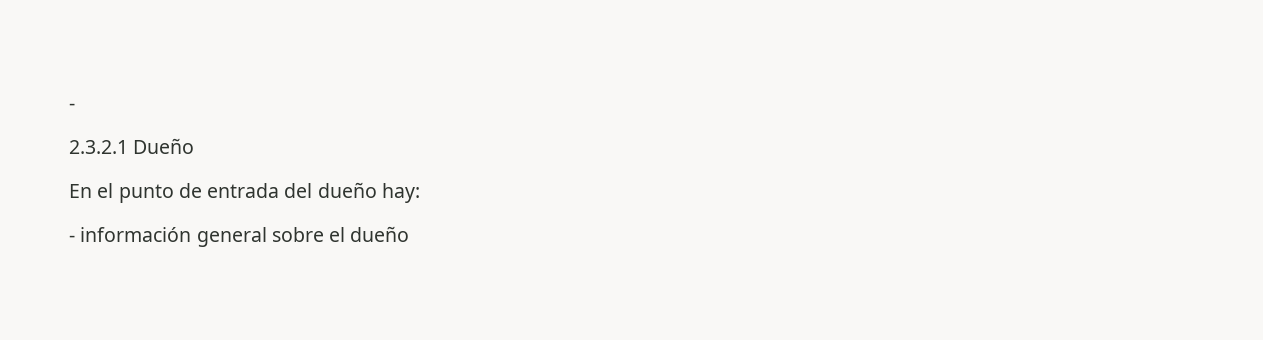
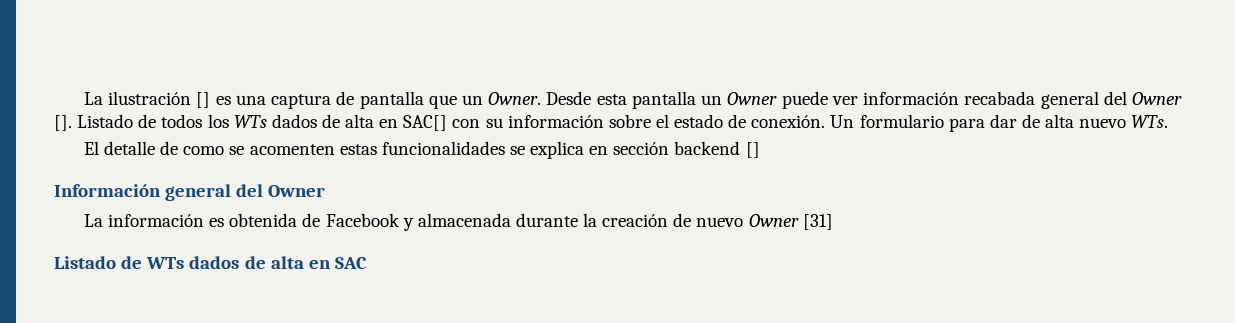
[69,103,75,110] [69,138,195,154] [69,182,420,203] [69,226,410,247] - // 2.3.2.1 Dueño // En el punto de entrada del dueño hay: // - información general sobre el dueño -> [83,91,1182,109] [54,114,1169,132] [83,141,760,159] [54,184,326,201] [83,213,833,231] [54,256,367,269] La ilustración [] es una captura de pantalla que un Owner. Desde esta pantalla un Owner puede ver información recabada general del Owner []. Listado de todos los WTs dados de alta en SAC[] con su información sobre el estado de conexión. Un formulario para dar de alta nuevo WTs. // El detalle de como se acomenten estas funcionalidades se explica en sección backend [] // Información general del Owner // La información es obtenida de Facebook y almacenada durante la creación de nuevo Owner [31] // Listado de WTs dados de alta en SAC

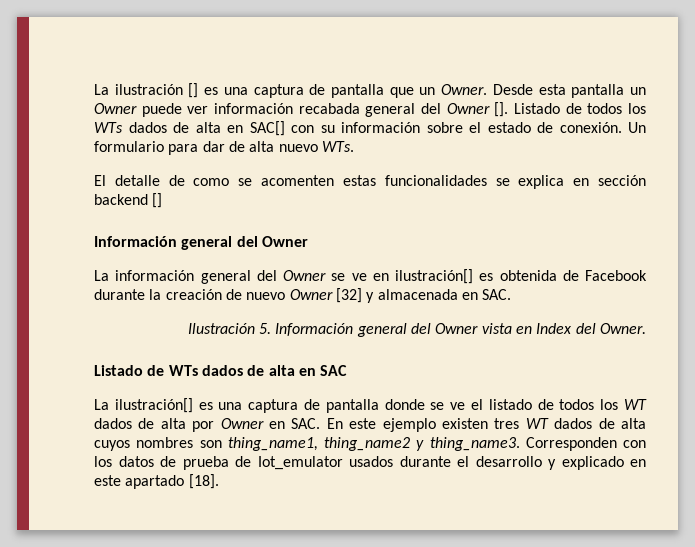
(205, 220) none -> [200,269,473,284] general del Owner se ve en ilustración[]
[402,213,511,231] y almacenada -> (647, 275) none
[802,214,833,230] [31] -> [335,288,512,303] [187,323,646,337] [32] y almacenada en SAC. // Ilustración 5. Información general del Owner vista en Index del Owner.
(367, 263) none -> [94,398,648,413] [94,418,646,432] [94,437,646,451] [94,456,646,470] [94,474,219,489] // La ilustración[] es una captura de pantalla donde se ve el listado de todos los WT dados de alta por Owner en SAC. En este ejemplo existen tres WT dados de alta cuyos nombres son thing_name1, thing_name2 y thing_name3. Corresponden con los datos de prueba de Iot_emulator usados durante el desarrollo y explicado en este apartado [18].

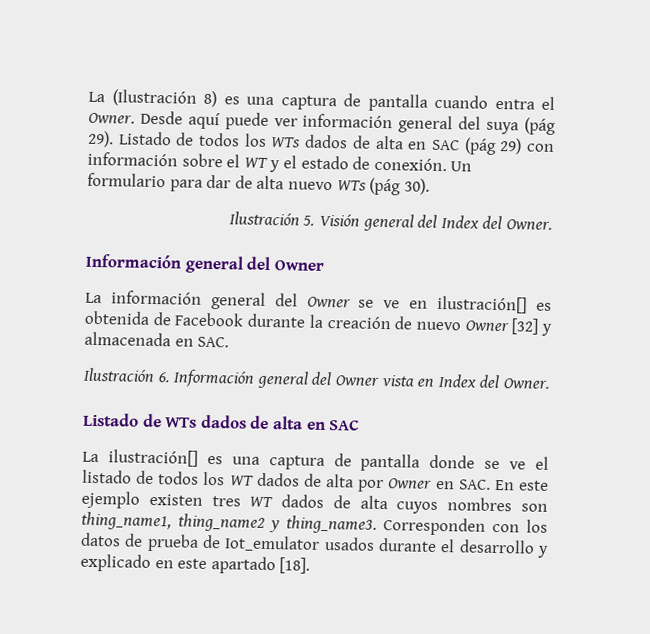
[94,83,646,98] [94,103,137,114] La ilustración [] es una captura de pantalla que un Owner. Desde esta pantalla un Owner -> [88,89,555,112] [88,110,221,130] La (Ilustración 8) es una captura de pantalla cuando entra el Owner. Desde aquí
[298,102,509,117] recabada general del Owner []. -> [398,115,557,136] [87,130,114,148] general del suya (pág 29).
[249,121,463,136] SAC[] con su información sobre -> [430,137,555,155] [87,151,281,173] SAC (pág 29) con información sobre el WT y
[321,141,354,152] [94,175,646,189] [94,193,163,208] WTs. // El detalle de como se acomenten estas funcionalidades se explica en sección backend [] -> [336,177,430,196] [228,211,553,232] WTs (pág 30). // Ilustración 5. Visión general del Index del Owner.
[259,323,272,334] 5. -> [157,372,171,383] 6.

